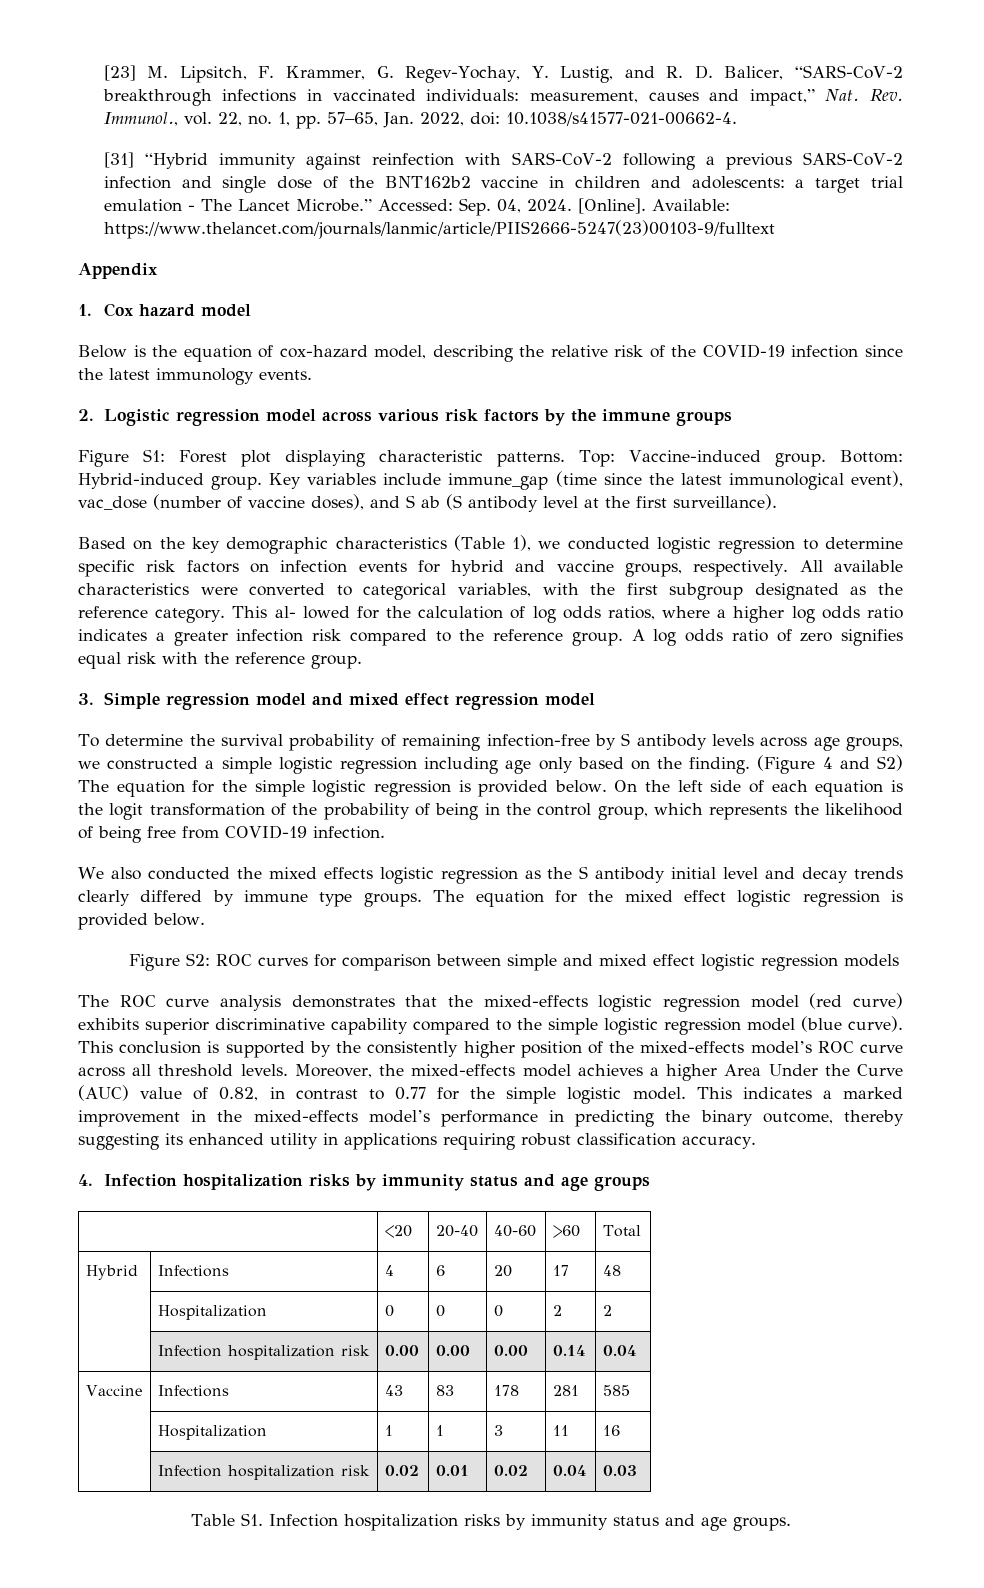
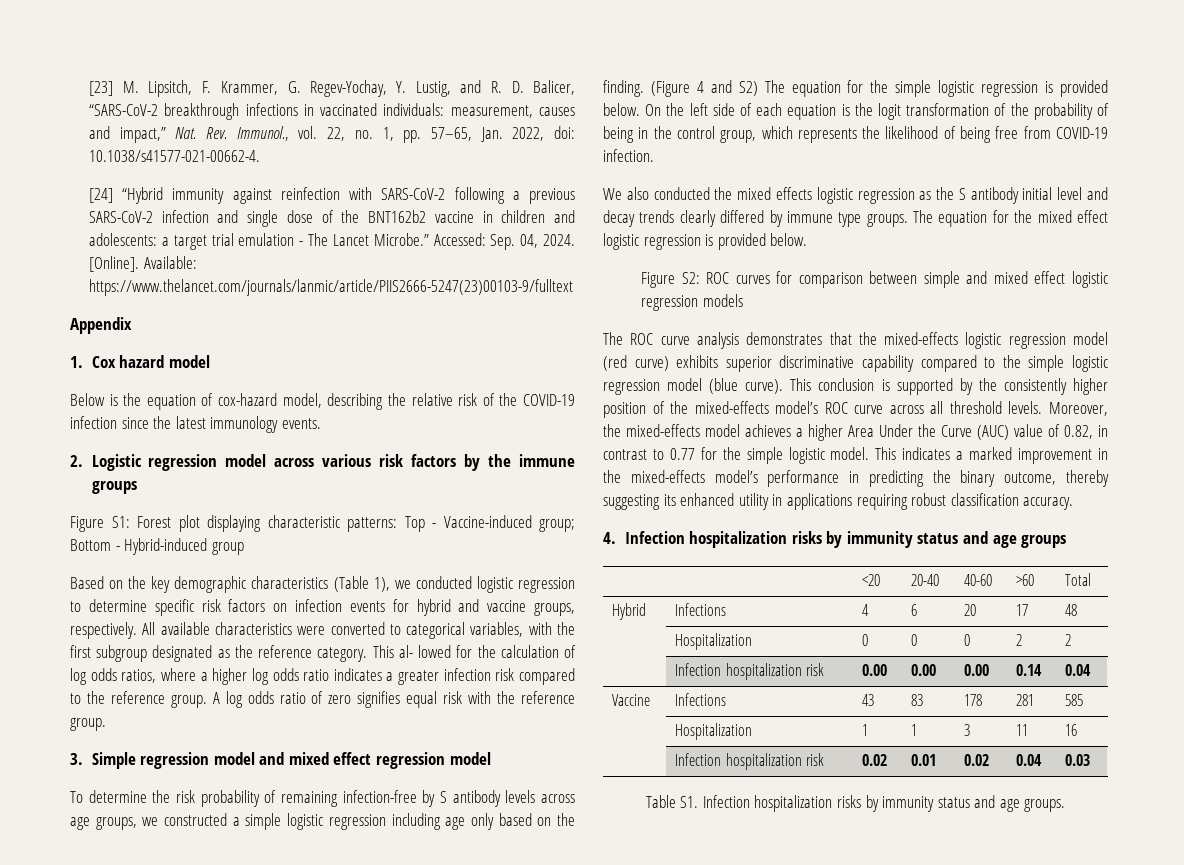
[103,152,134,168] [31] -> [88,188,113,203] [24]
[497,450,903,467] [78,471,904,490] [78,494,777,512] patterns. Top: Vaccine-induced group. Bottom: Hybrid-induced group. Key variables include immune_gap (time since the latest immunological event), vac_dose (number of vaccine doses), and S ab (S antibody level at the first surveillance). -> [347,515,575,532] [70,538,244,555] patterns: Top - Vaccine-induced group; Bottom - Hybrid-induced group
[221,734,284,746] survival -> [175,790,195,803] risk

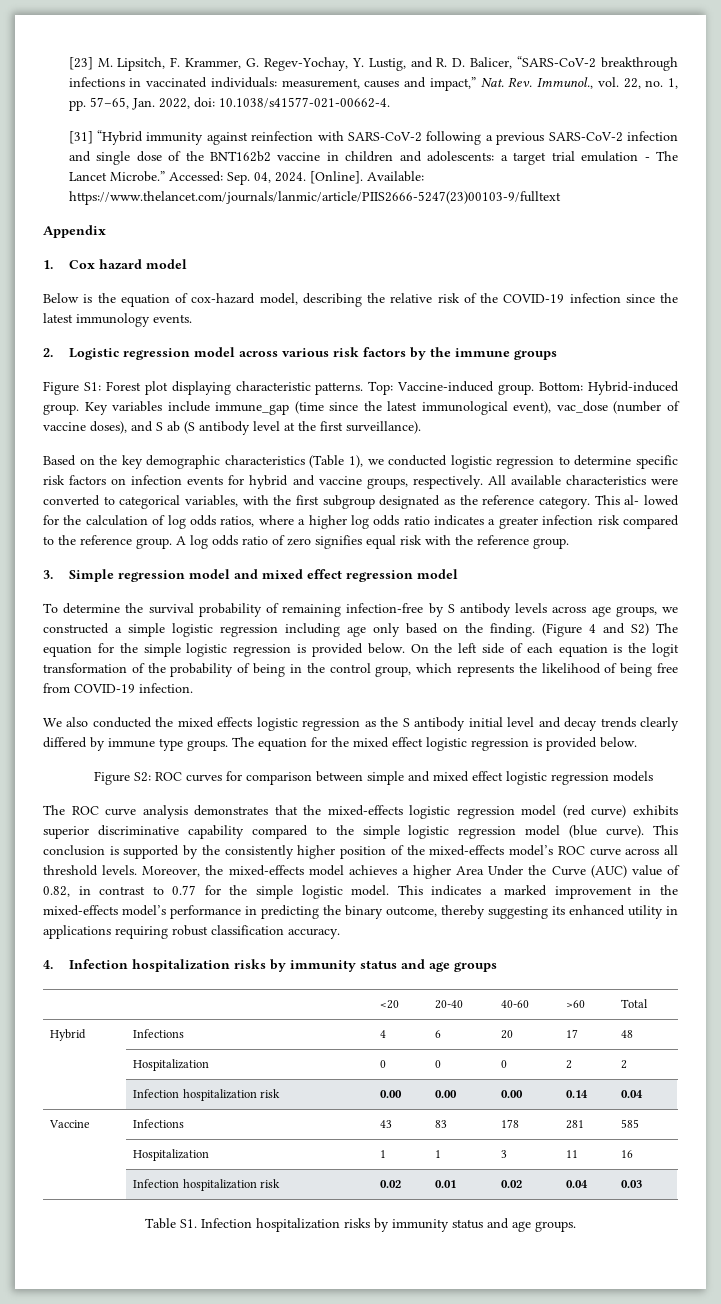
[88,188,113,203] [24] -> [68,131,93,144] [31]
[347,515,575,532] [70,538,244,555] patterns: Top - Vaccine-induced group; Bottom - Hybrid-induced group -> [315,381,680,395] [43,401,681,415] [43,421,421,435] patterns. Top: Vaccine-induced group. Bottom: Hybrid-induced group. Key variables include immune_gap (time since the latest immunological event), vac_dose (number of vaccine doses), and S ab (S antibody level at the first surveillance).
[175,790,195,803] risk -> [148,603,194,614] survival

